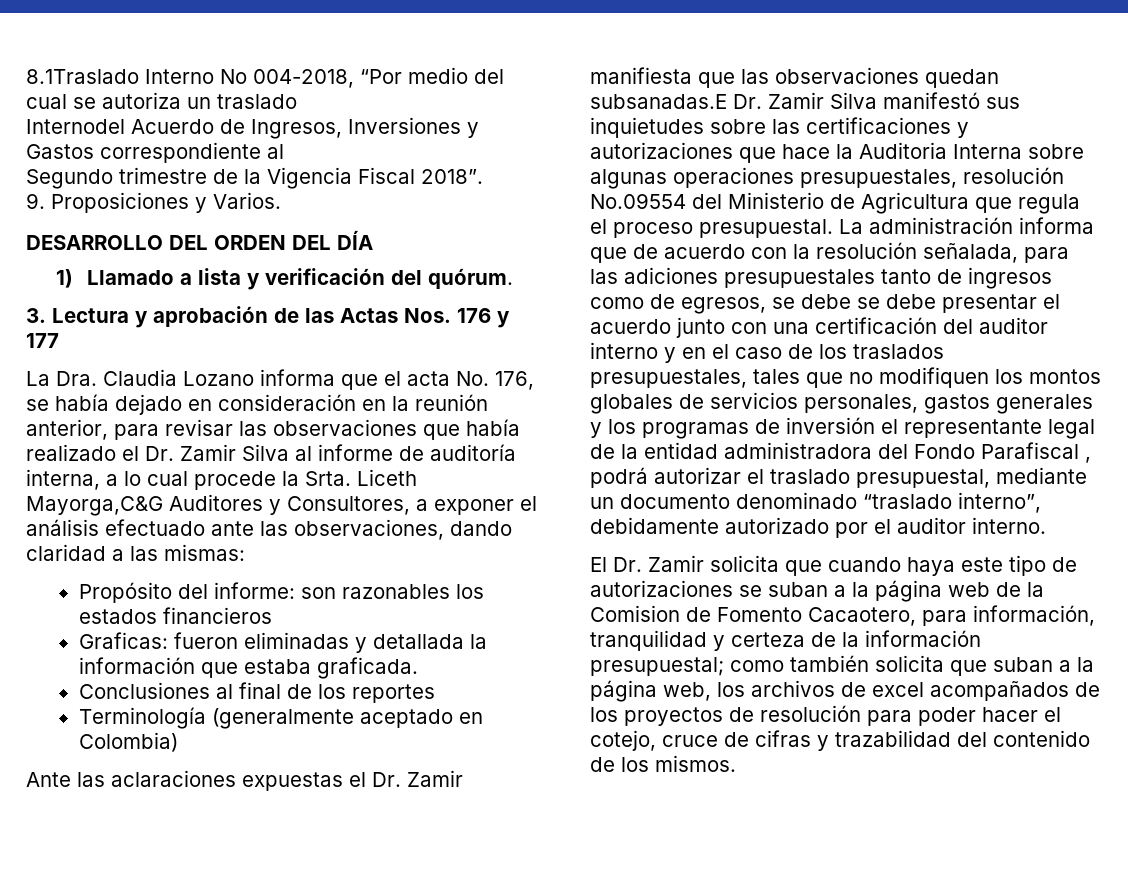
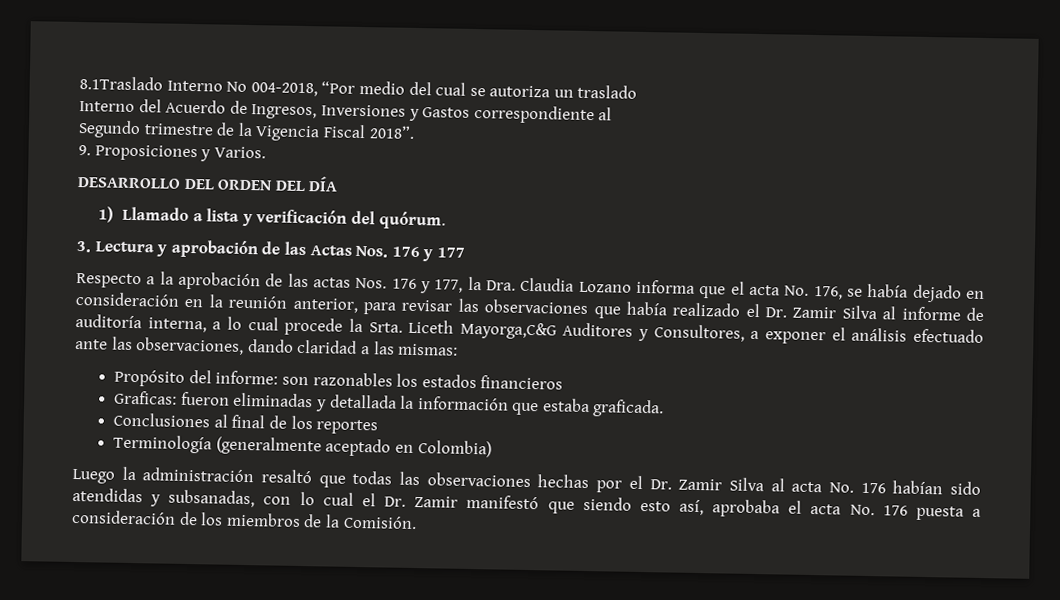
[26,119,125,134] Internodel -> [79,99,162,113] Interno del
[26,371,50,386] La -> [76,271,482,294] Respecto a la aprobación de las actas Nos. 176 y 177, la
[26,770,463,791] [590,67,999,88] [590,92,1020,109] [590,117,969,138] [590,142,1084,163] [590,167,1064,189] [590,192,1080,214] [590,217,1094,238] [590,242,1069,263] [590,267,1052,289] [590,294,1060,314] [590,317,1048,338] [590,342,944,363] [590,367,1101,388] [590,392,1093,414] [590,417,1095,439] [590,442,1091,463] [590,467,1087,488] [590,492,1041,513] [590,517,1046,538] [590,555,1077,576] [590,580,1044,602] [590,605,1095,626] [590,630,981,651] [590,655,1094,676] [590,680,1100,702] [590,705,1061,726] [590,730,1090,751] [590,755,736,772] Ante las aclaraciones expuestas el Dr. Zamir manifiesta que las observaciones quedan subsanadas.E Dr. Zamir Silva manifestó sus inquietudes sobre las certificaciones y autorizaciones que hace la Auditoria Interna sobre algunas operaciones presupuestales, resolución No.09554 del Ministerio de Agricultura que regula el proceso presupuestal. La administración informa que de acuerdo con la resolución señalada, para las adiciones presupuestales tanto de ingresos como de egresos, se debe se debe presentar el acuerdo junto con una certificación del auditor interno y en el caso de los traslados presupuestales, tales que no modifiquen los montos globales de servicios personales, gastos generales y los programas de inversión el representante legal de la entidad administradora del Fondo Parafiscal , podrá autorizar el traslado presupuestal, mediante un documento denominado “traslado interno”, debidamente autorizado por el auditor interno. // El Dr. Zamir solicita que cuando haya este tipo de autorizaciones se suban a la página web de la Comision de Fomento Cacaotero, para información, tranquilidad y certeza de la información presupuestal; como también solicita que suban a la página web, los archivos de excel acompañados de los proyectos de resolución para poder hacer el cotejo, cruce de cifras y trazabilidad del contenido de los mismos. -> [72,466,982,495] [72,487,981,521] [71,509,417,530] Luego la administración resaltó que todas las observaciones hechas por el Dr. Zamir Silva al acta No. 176 habían sido atendidas y subsanadas, con lo cual el Dr. Zamir manifestó que siendo esto así, aprobaba el acta No. 176 puesta a consideración de los miembros de la Comisión.

